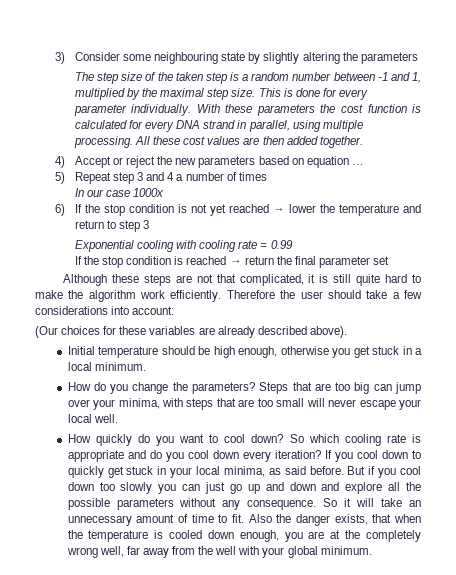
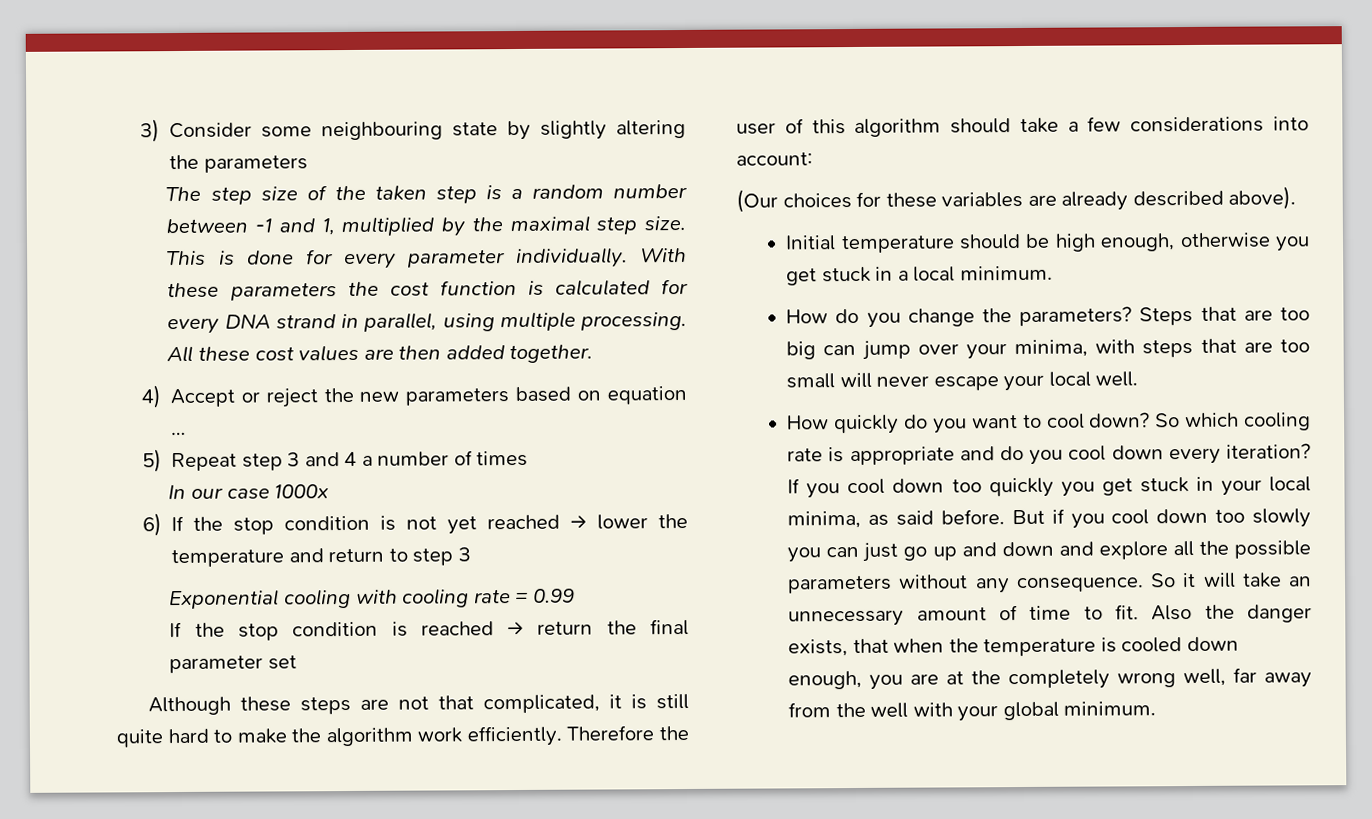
(323, 295) none -> [784,118,942,137] of this algorithm
[412,450,421,459] [67,466,104,478] to quickly -> [951,477,1095,498] too quickly you

